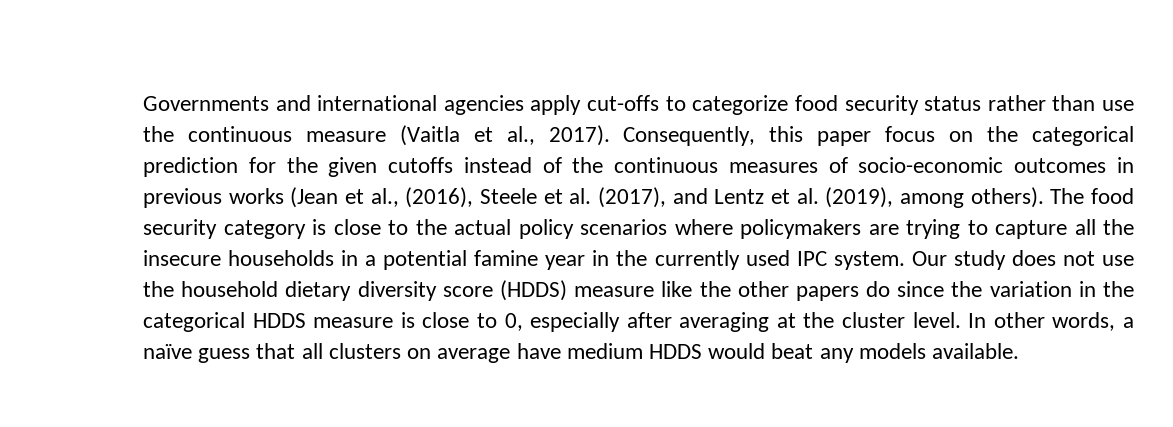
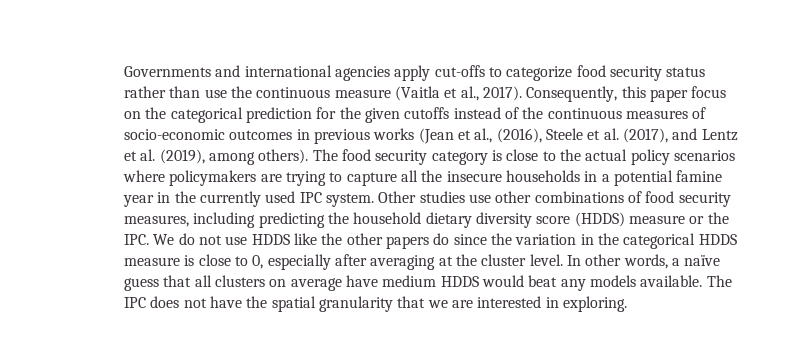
[911,250,1135,270] Our study does not use -> [378,191,731,207] [124,212,325,228] Other studies use other combinations of food security measures, including predicting
(655, 291) none -> [689,212,729,224] [124,233,290,245] or the IPC. We do not use HDDS
(1019, 351) none -> [706,275,732,287] [124,296,627,312] The IPC does not have the spatial granularity that we are interested in exploring.

